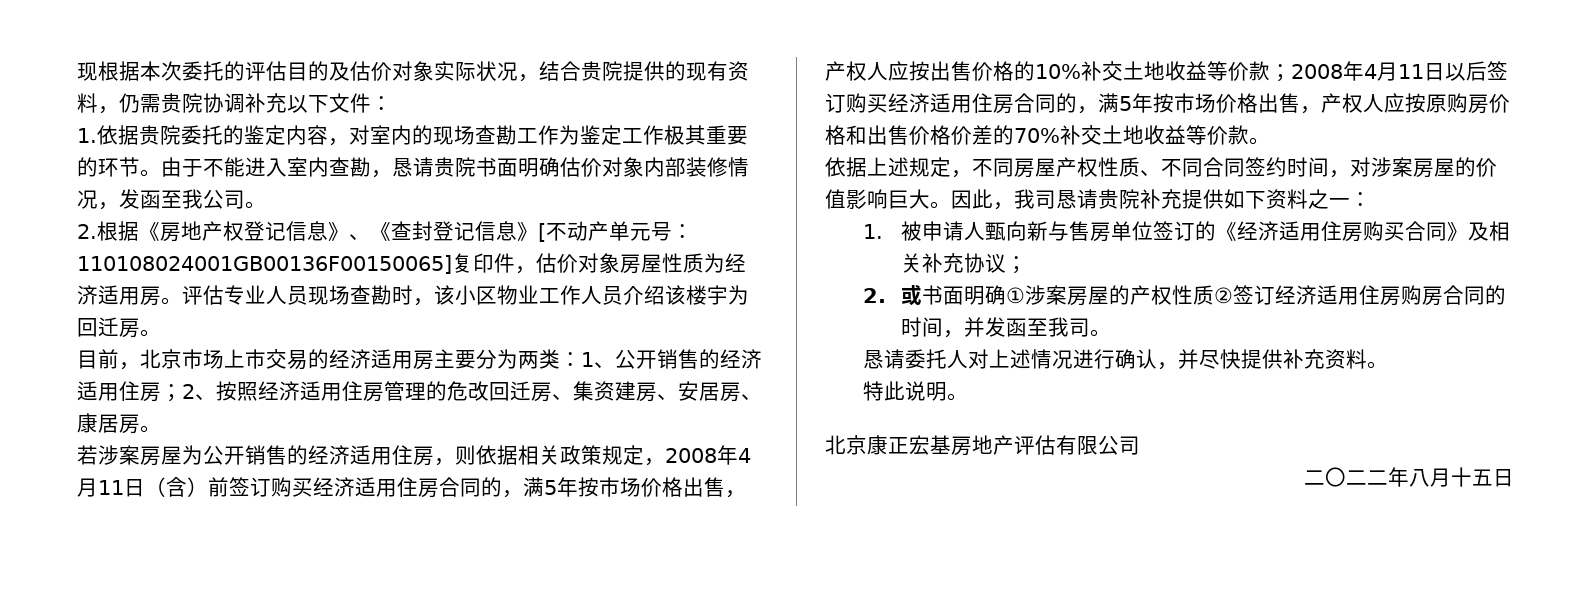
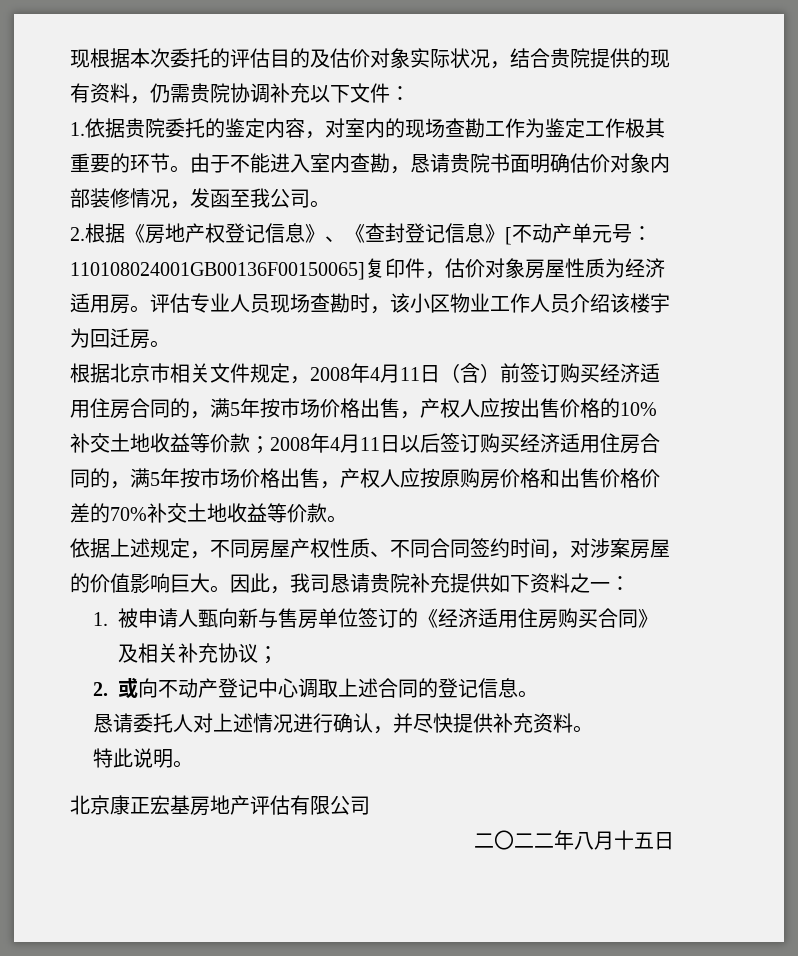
[77,349,762,370] [77,381,762,402] [77,413,161,434] [77,445,602,466] 目前，北京市场上市交易的经济适用房主要分为两类：1、公开销售的经济适用住房；2、按照经济适用住房管理的危改回迁房、集资建房、安居房、康居房。 // 若涉案房屋为公开销售的经济适用住房，则依据相关政策 -> [70,363,250,383] 根据北京市相关文件
[922,285,1507,306] [901,317,1091,338] 书面明确①涉案房屋的产权性质②签订经济适用住房购房合同的时间，并发函至我司 -> [137,678,518,698] 向不动产登记中心调取上述合同的登记信息

